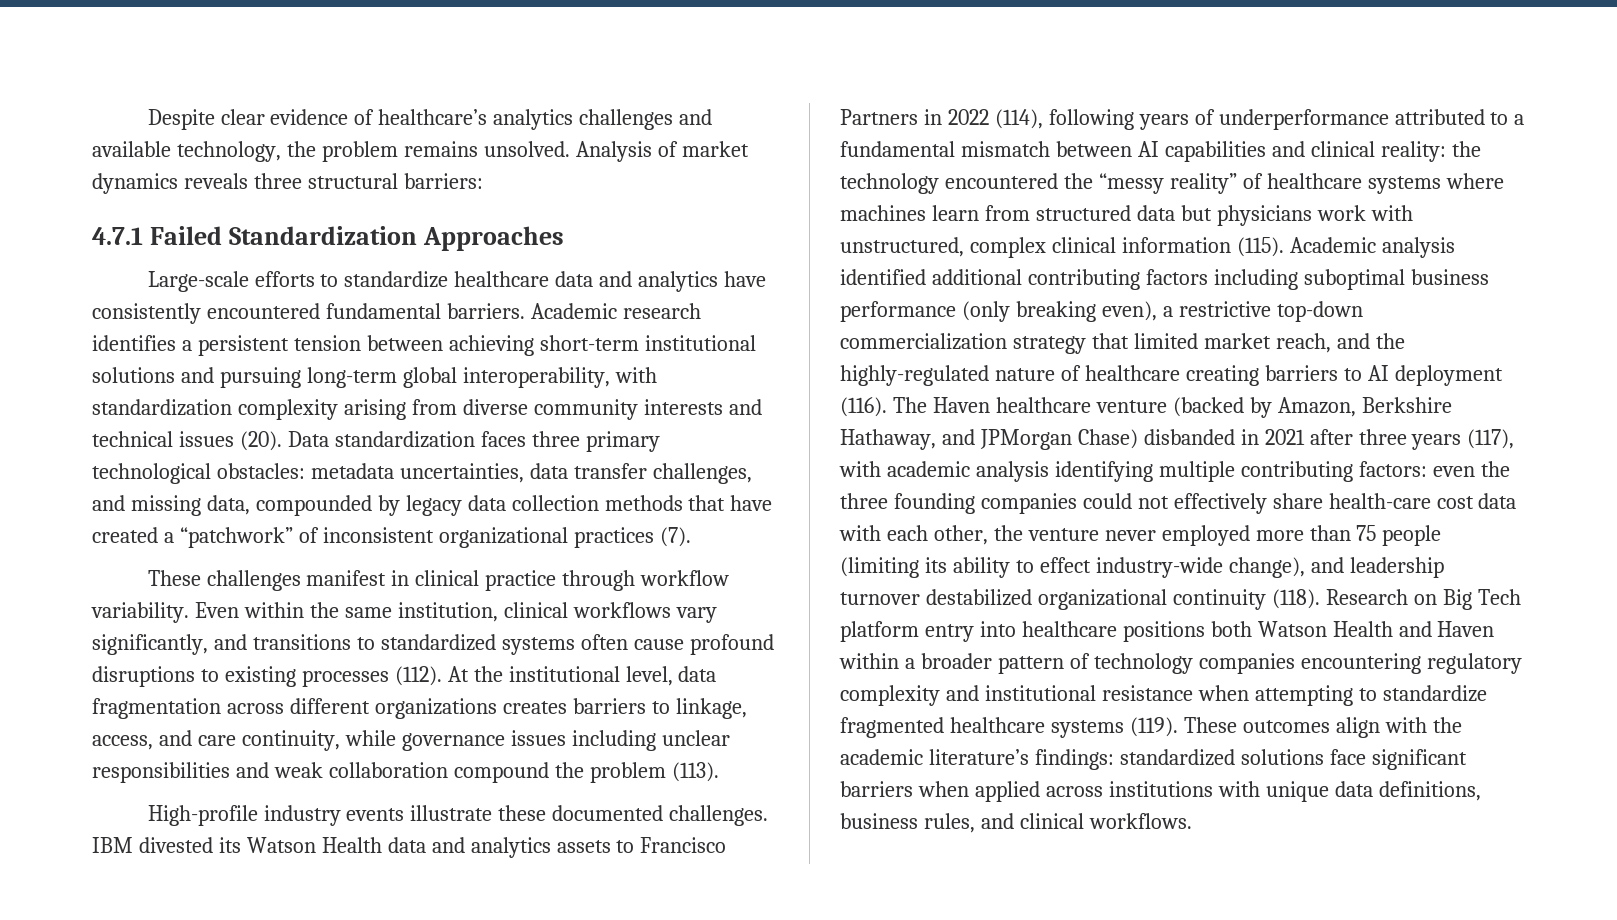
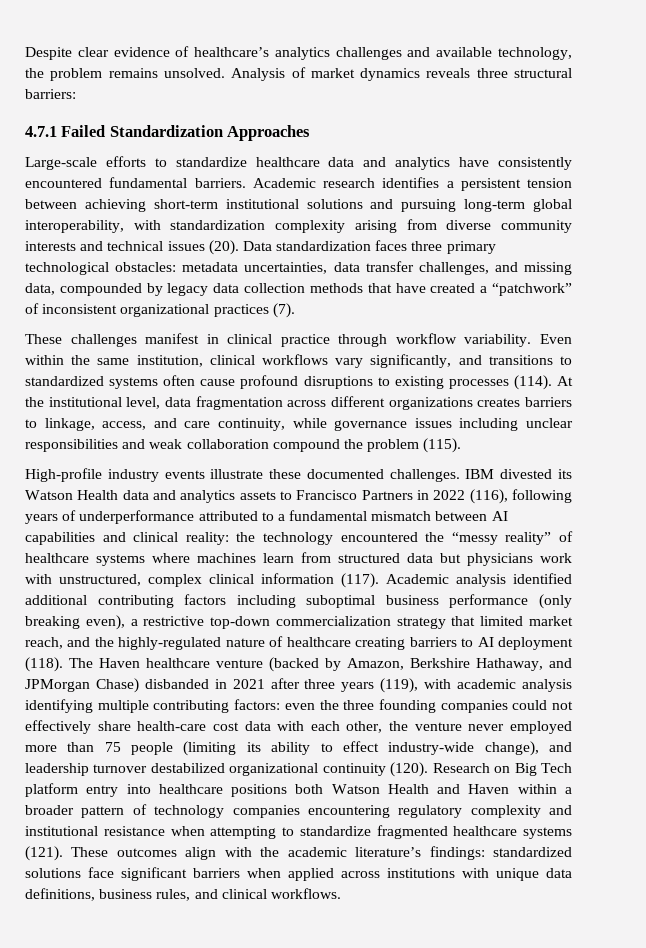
[394,666,442,686] (112). -> [513,375,552,390] (114).
[671,762,719,782] (113). -> [423,438,462,453] (115).
[994,109,1043,129] (114), -> [469,489,508,504] (116),
[1236,237,1284,257] (115). -> [341,573,379,588] (117).
[840,397,887,417] (116). -> [25,657,63,672] (118).
[1467,429,1515,449] (117), -> [380,678,419,693] (119),
[1271,589,1320,609] (118). -> [390,762,429,777] (120).
[1129,717,1178,737] (119). -> [25,846,63,861] (121).

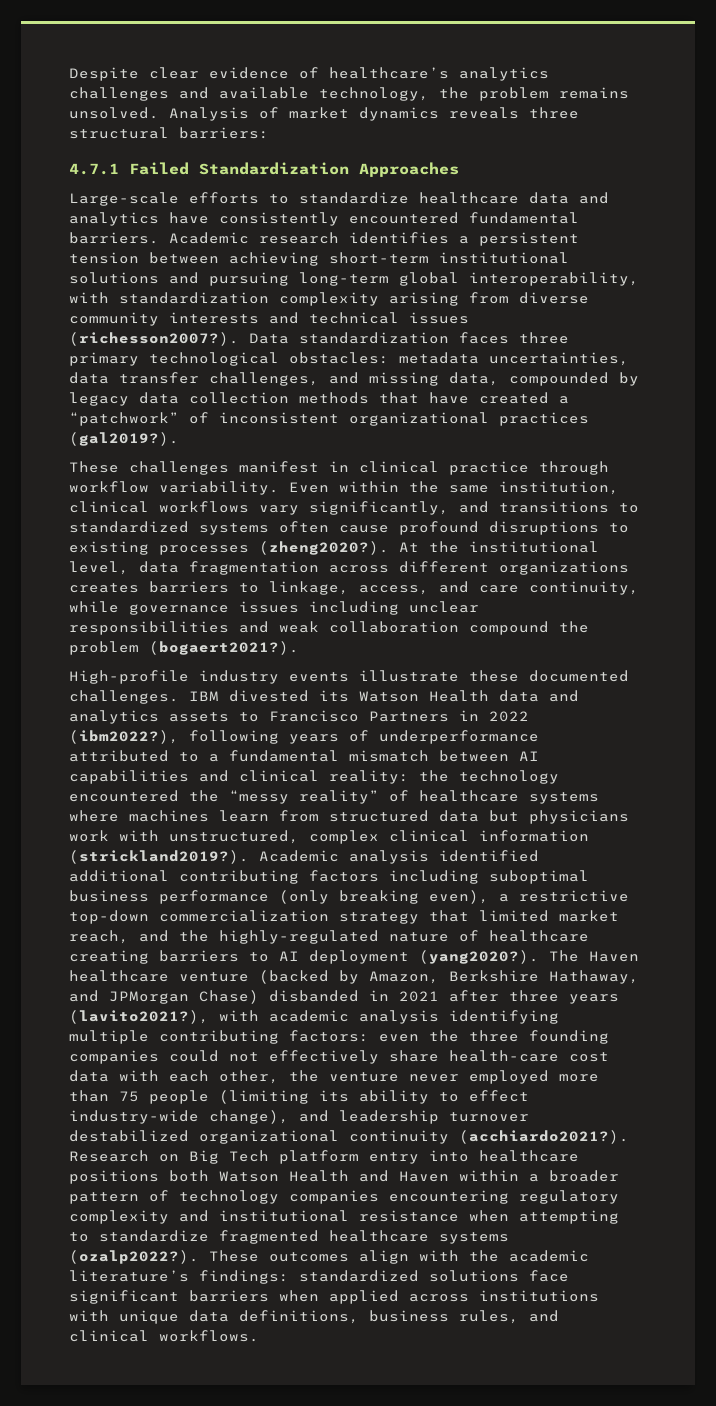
[208,240,239,255] (20). -> [69,332,239,346] (richesson2007?).
[272,303,295,318] (7). -> [69,432,179,446] (gal2019?).
[513,375,552,390] (114). -> [259,541,389,555] (zheng2020?).
[423,438,462,453] (115). -> [149,641,299,655] (bogaert2021?).
[469,489,508,504] (116), -> [69,730,179,744] (ibm2022?),
[341,573,379,588] (117). -> [69,850,249,864] (strickland2019?).
[25,657,63,672] (118). -> [419,950,539,964] (yang2020?).
[380,678,419,693] (119), -> [69,1010,209,1024] (lavito2021?),
[390,762,429,777] (120). -> [459,1130,629,1144] (acchiardo2021?).
[25,846,63,861] (121). -> [69,1250,199,1264] (ozalp2022?).

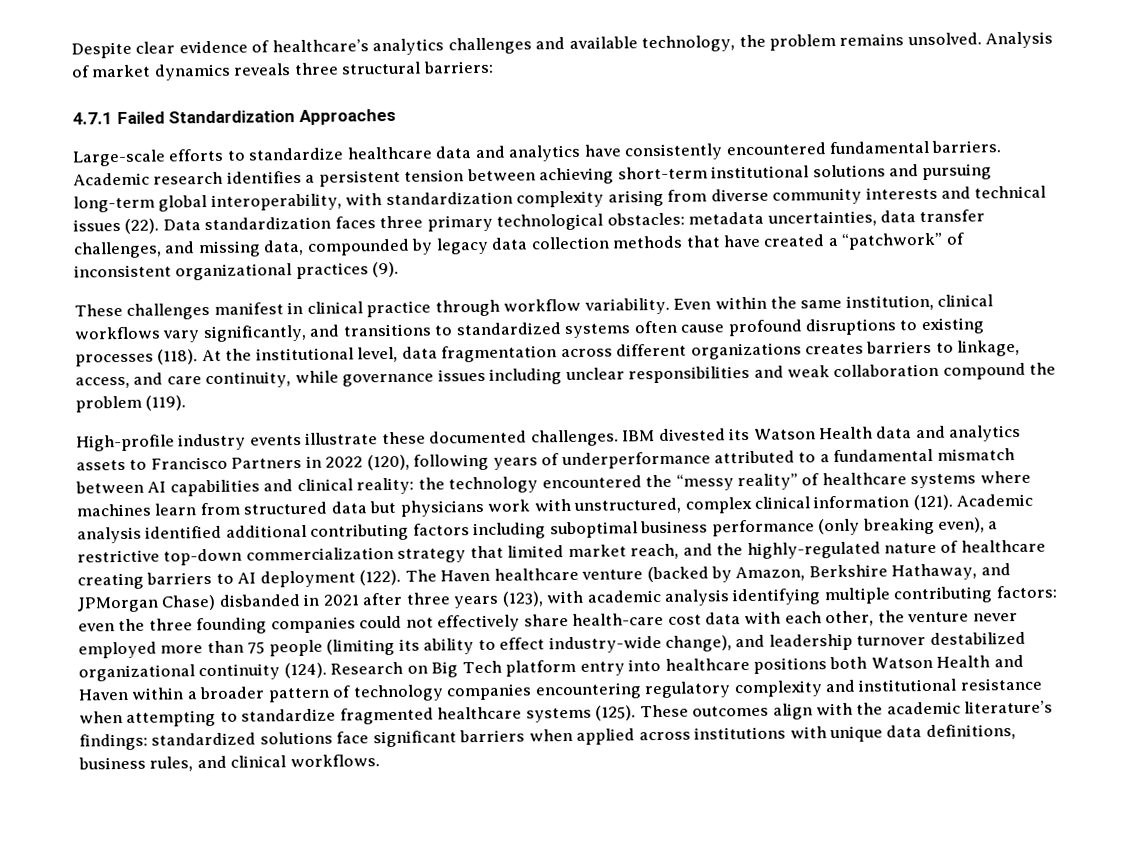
[69,332,239,346] (richesson2007?). -> [124,218,160,234] (22).
[69,432,179,446] (gal2019?). -> [372,261,400,278] (9).
[259,541,389,555] (zheng2020?). -> [157,349,199,365] (118).
[149,641,299,655] (bogaert2021?). -> [145,395,187,411] (119).
[69,730,179,744] (ibm2022?), -> [366,454,410,471] (120),
[69,850,249,864] (strickland2019?). -> [912,494,953,511] (121).
[419,950,539,964] (yang2020?). -> [359,569,402,586] (122).
[69,1010,209,1024] (lavito2021?), -> [501,591,544,607] (123),
[459,1130,629,1144] (acchiardo2021?). -> [283,662,327,679] (124).
[69,1250,199,1264] (ozalp2022?). -> [595,705,637,721] (125).

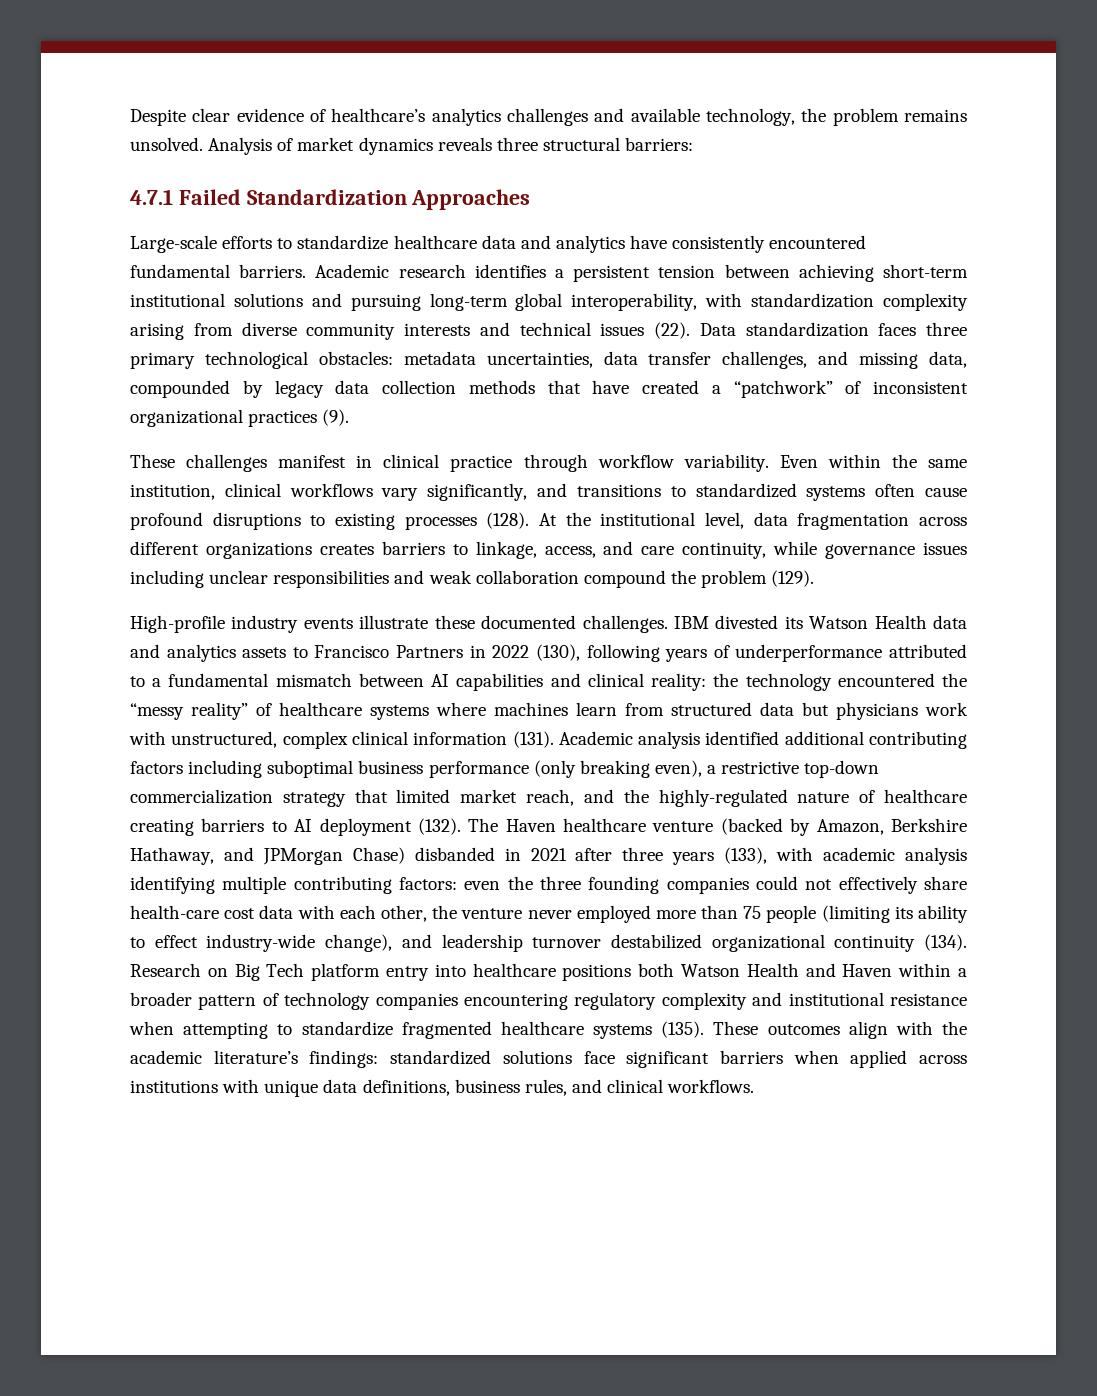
[157,349,199,365] (118). -> [486,512,530,529] (128).
[145,395,187,411] (119). -> [771,570,815,587] (129).
[366,454,410,471] (120), -> [535,644,580,661] (130),
[912,494,953,511] (121). -> [512,731,554,748] (131).
[359,569,402,586] (122). -> [417,818,461,835] (132).
[501,591,544,607] (123), -> [724,847,768,864] (133),
[283,662,327,679] (124). -> [924,934,968,951] (134).
[595,705,637,721] (125). -> [661,1021,705,1038] (135).

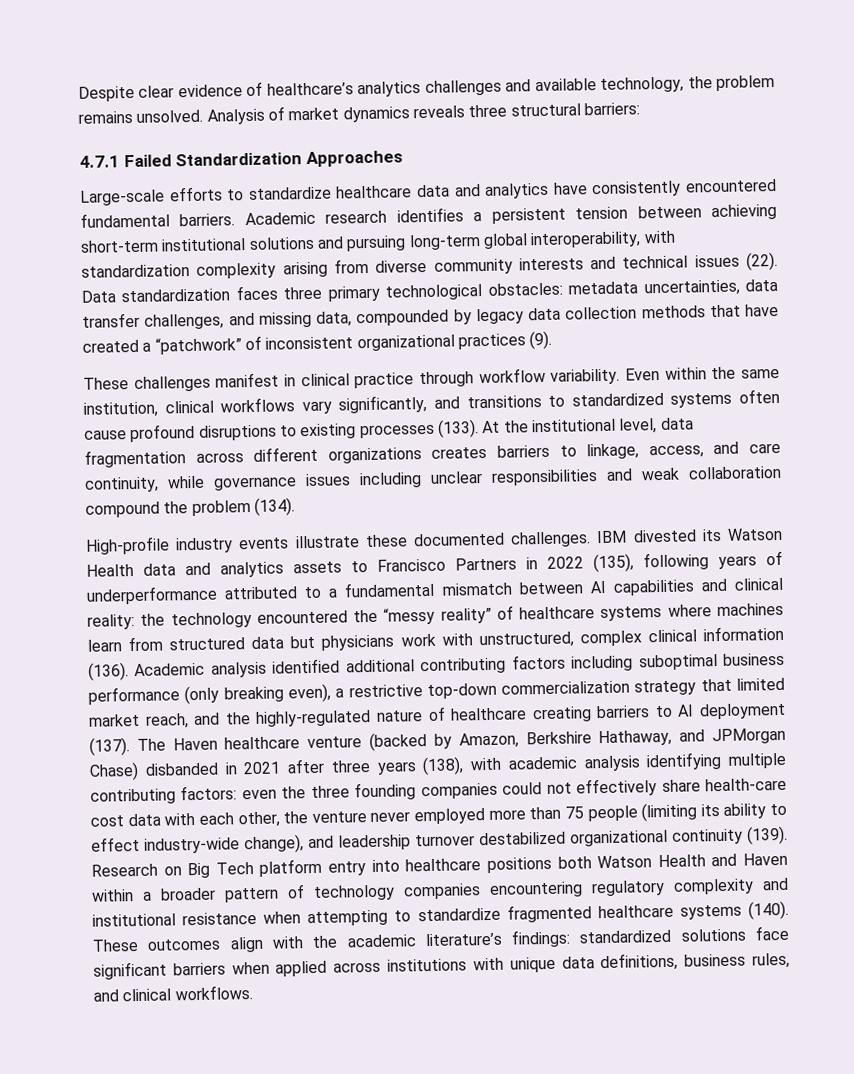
[486,512,530,529] (128). -> [436,419,479,438] (133).
[771,570,815,587] (129). -> [253,497,295,516] (134).
[535,644,580,661] (130), -> [593,553,634,573] (135),
[512,731,554,748] (131). -> [88,662,129,681] (136).
[417,818,461,835] (132). -> [89,737,130,756] (137).
[724,847,768,864] (133), -> [422,756,465,776] (138),
[924,934,968,951] (134). -> [746,825,788,845] (139).
[661,1021,705,1038] (135). -> [747,900,789,920] (140).

